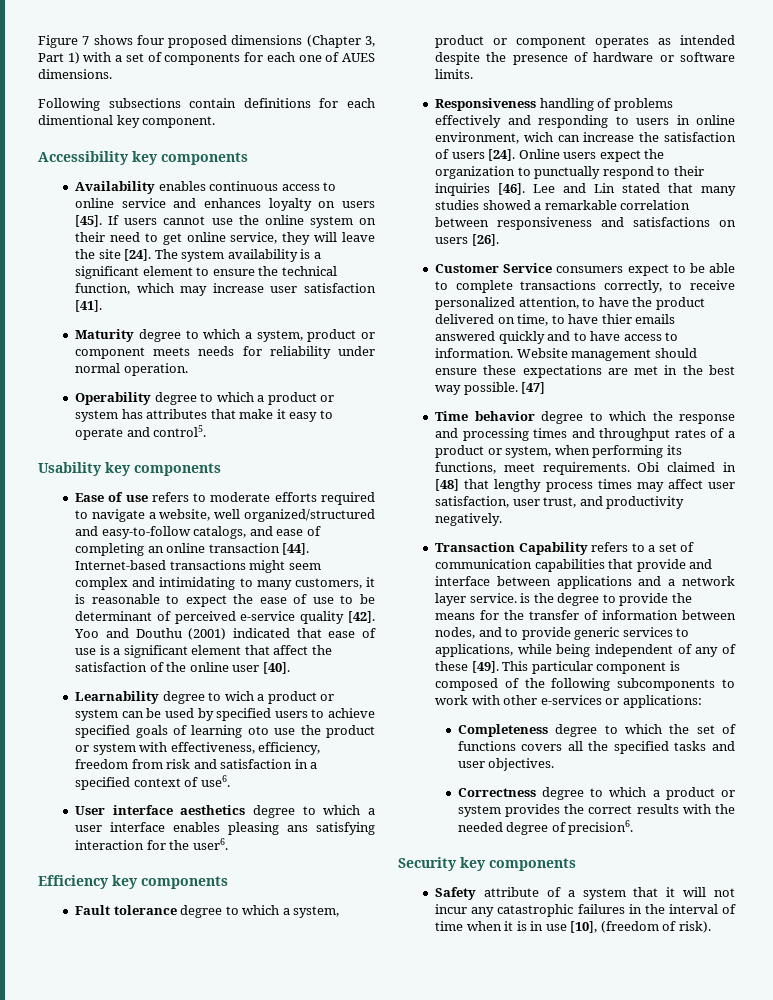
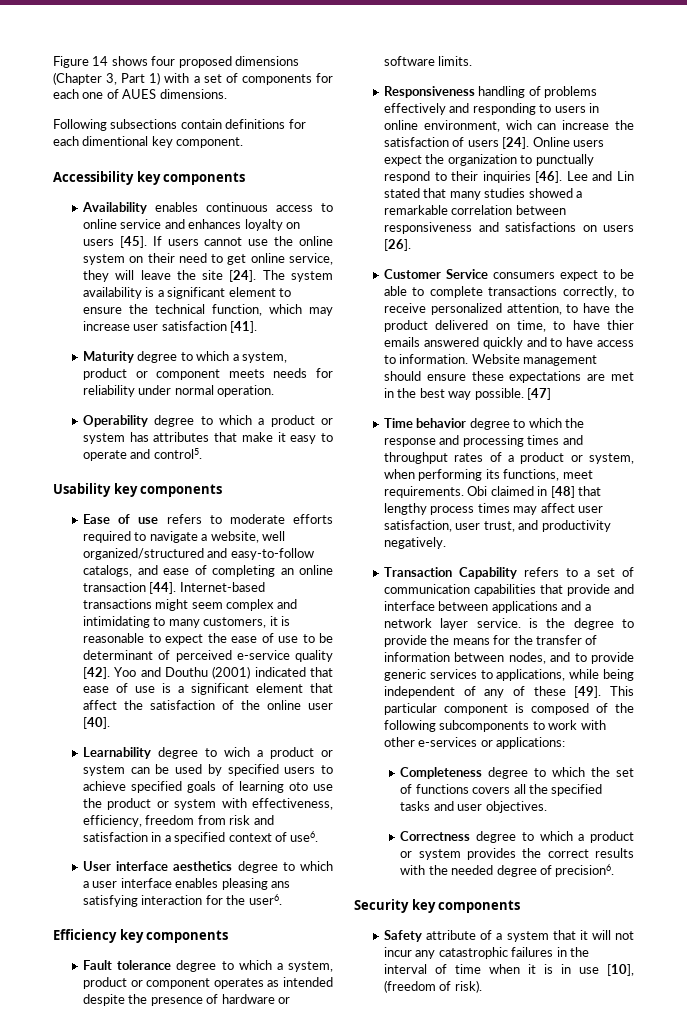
[82,36,90,45] 7 -> [92,56,109,66] 14

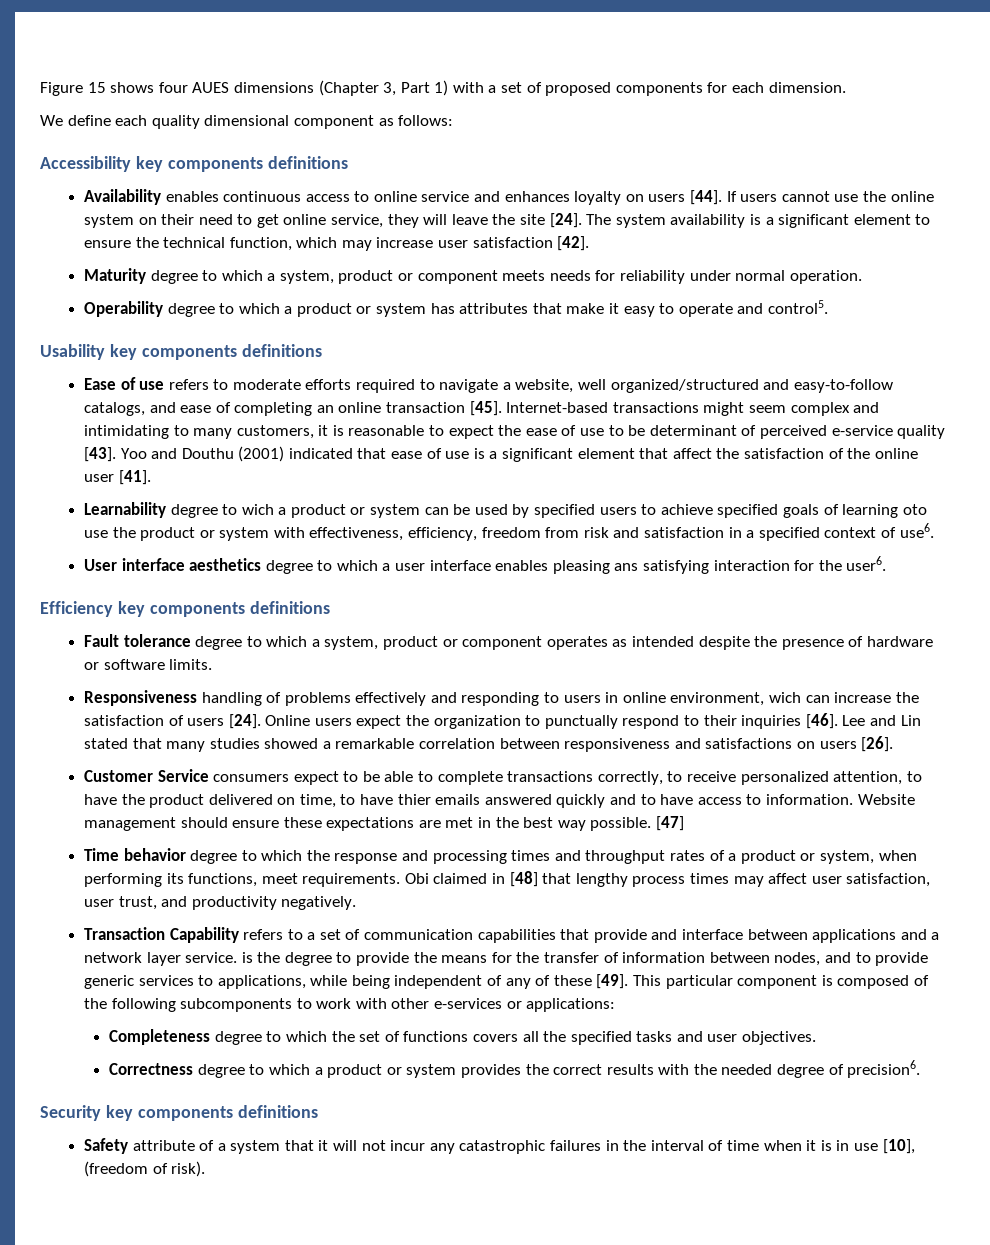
[92,56,109,66] 14 -> [87,82,106,93] 15
[178,56,232,68] proposed -> [192,82,230,93] AUES
(238, 78) none -> [545,82,612,96] proposed
[82,89,227,99] [53,119,306,131] [53,136,244,148] one of AUES dimensions. // Following subsections contain definitions for each dimentional key component. -> [768,82,846,93] [40,115,454,129] dimension. // We define each quality dimensional component as follows:
(246, 178) none -> [267,156,348,169] definitions
[119,236,147,248] [45]. -> [690,190,723,205] [44].
[230,321,258,333] [41]. -> [557,236,590,251] [42].
(223, 490) none -> [241,344,322,357] definitions
[149,582,177,594] [44]. -> [469,401,502,416] [45].
[83,667,111,679] [42]. -> [83,447,116,462] [43].
[83,717,111,729] [40]. -> [118,470,151,485] [41].
(229, 936) none -> [249,601,330,614] definitions
(521, 906) none -> [237,1105,318,1118] definitions

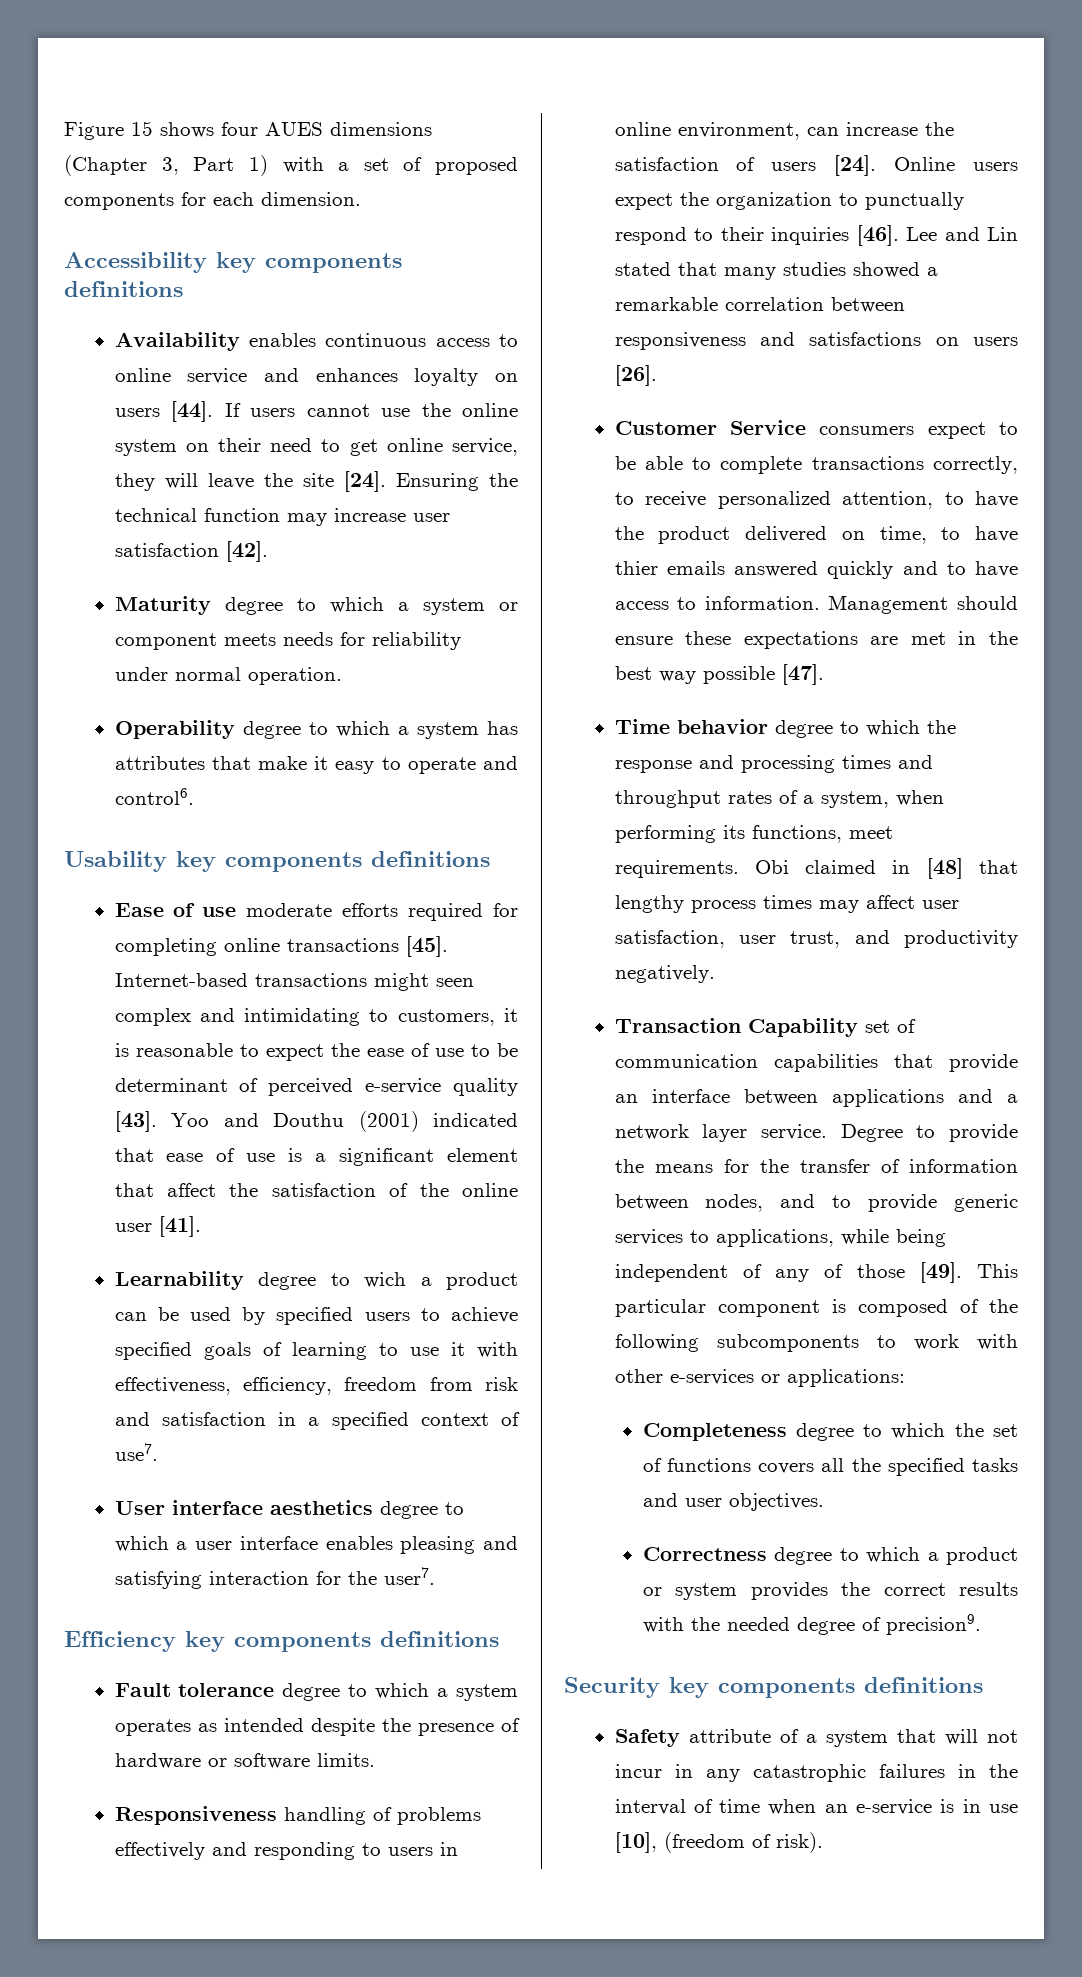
[40,115,454,129] // We define each quality dimensional component as follows: -> (361, 199) none
[586,214,931,228] [83,237,338,251] The system availability is a significant element to ensure the technical function, which -> [395,473,518,491] [114,508,280,522] Ensuring the technical function
[279,270,394,284] system, product -> [422,598,485,615] system
[296,303,372,317] product or -> (409, 730) none
[767,300,828,314] control5. -> [114,788,194,805] control6.
[168,379,229,390] refers to -> (237, 912) none
[419,379,893,393] [83,402,466,416] to navigate a website, well organized/structured and easy-to-follow catalogs, and ease of completing an online transaction -> [493,903,518,917] [114,938,399,956] for completing online transactions
[749,405,787,413] seem -> [435,978,474,987] seen
[193,428,233,439] many -> (389, 1015) none
[350,504,421,518] or system -> (518, 1281) none
[902,504,927,515] [83,527,270,541] oto use the product or system -> [378,1342,465,1356] to use it
[899,523,934,538] use6. -> [114,1443,158,1461] use7.
[614,563,639,571] ans -> [483,1536,518,1550] and
[846,556,887,571] user6. -> [383,1567,435,1585] user7.
[324,636,543,650] system, product or component -> [456,1684,519,1701] system
[769,692,802,703] wich -> (800, 131) none
[857,794,915,805] [83,817,176,831] Website management -> [828,595,949,614] Management
[590,816,685,831] possible. [47] -> [702,664,824,685] possible [47].
[740,850,816,864] product or -> (814, 799) none
[243,929,316,940] refers to a -> (858, 1027) none
[651,929,678,940] and -> [614,1094,638,1103] an
[241,952,332,966] is the degree -> [840,1124,903,1142] Degree
[553,975,592,986] these -> [856,1264,905,1278] those
[847,1060,921,1078] precision6. -> [885,1614,981,1635] precision9.
[318,1140,329,1151] it -> (936, 1736) none
(426, 1145) none -> [674,1764,693,1778] in
[806,1140,817,1151] it -> [824,1799,933,1815] an e-service

